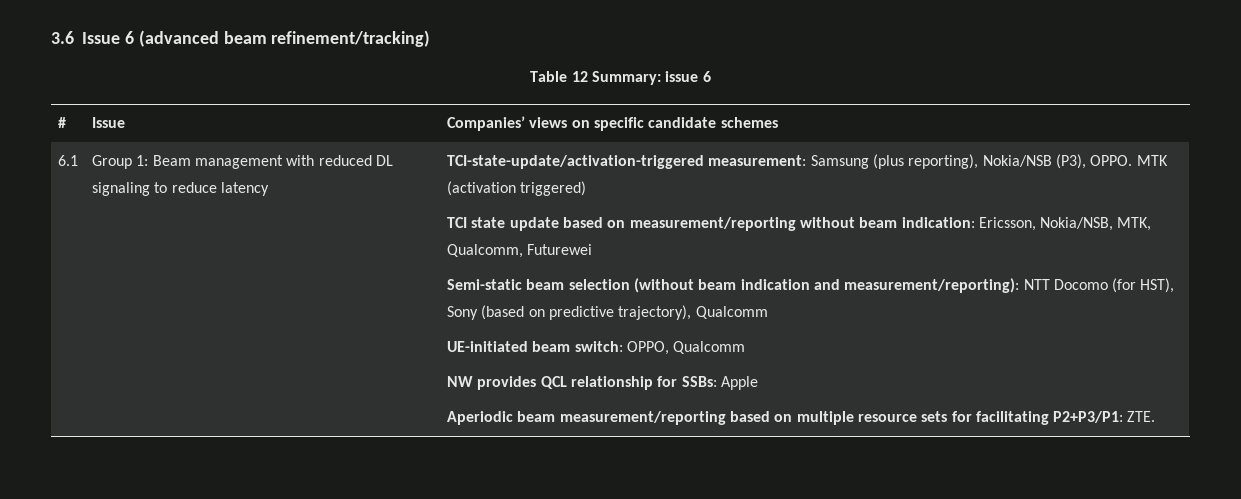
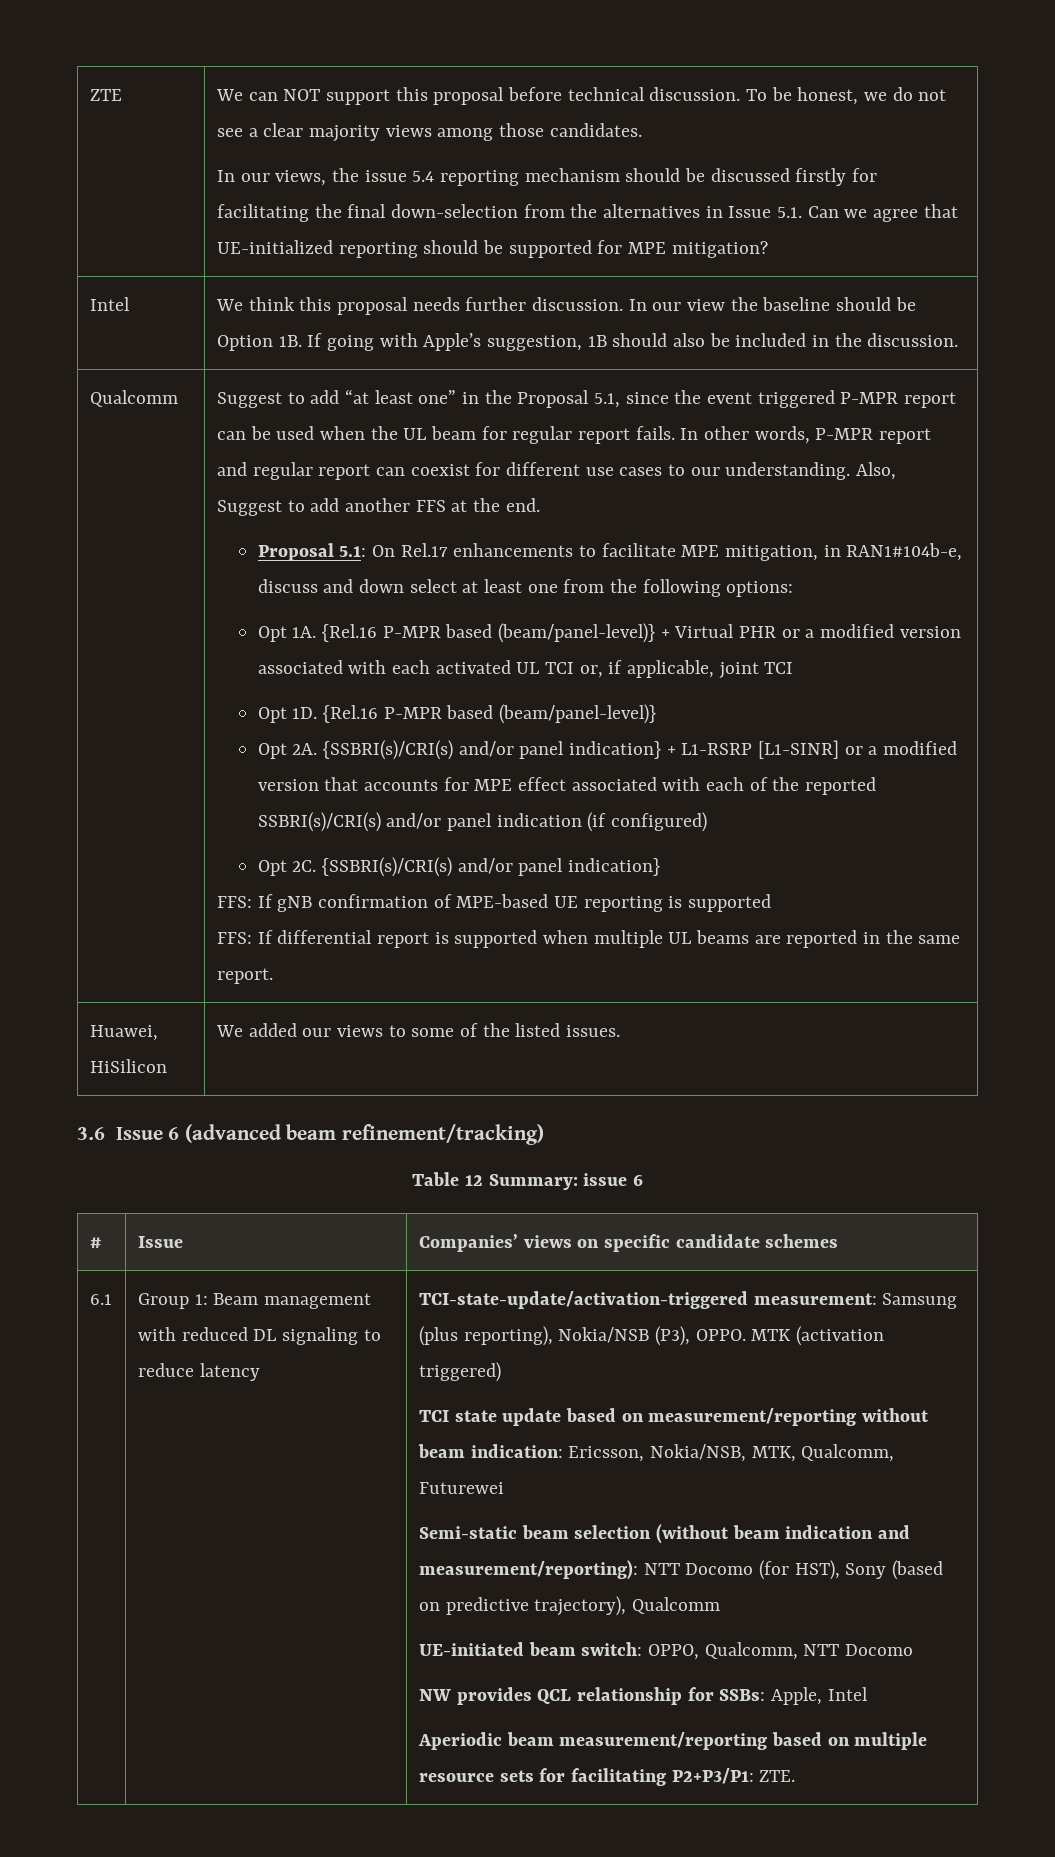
(51, 37) none -> [89,89,122,101] [215,87,947,105] [216,123,642,142] [216,168,877,186] [216,204,958,222] [216,240,768,258] [89,297,130,311] [215,297,916,315] [216,333,959,351] [89,390,178,407] [216,389,956,408] [216,426,931,444] [216,462,896,480] [216,498,540,516] [257,543,963,561] [257,579,794,597] [257,623,961,643] [257,660,794,679] [257,704,656,724] [257,740,957,760] [257,777,876,795] [257,812,707,832] [257,857,660,877] [216,894,771,912] [216,930,961,948] [216,968,273,984] [89,1025,158,1041] [89,1059,167,1073] [215,1023,620,1037] ZTE | We can NOT support this proposal before technical discussion. To be honest, we do not see a clear majority views among those candidates. // In our views, the issue 5.4 reporting mechanism should be discussed firstly for facilitating the final down-selection from the alternatives in Issue 5.1. Can we agree that UE-initialized reporting should be supported for MPE mitigation? // Intel | We think this proposal needs further discussion. In our view the baseline should be Option 1B. If going with Apple’s suggestion, 1B should also be included in the discussion. // Qualcomm | Suggest to add “at least one” in the Proposal 5.1, since the event triggered P-MPR report can be used when the UL beam for regular report fails. In other words, P-MPR report and regular report can coexist for different use cases to our understanding. Also, Suggest to add another FFS at the end. // Proposal 5.1: On Rel.17 enhancements to facilitate MPE mitigation, in RAN1#104b-e, discuss and down select at least one from the following options: // Opt 1A. {Rel.16 P-MPR based (beam/panel-level)} + Virtual PHR or a modified version associated with each activated UL TCI or, if applicable, joint TCI // Opt 1D. {Rel.16 P-MPR based (beam/panel-level)} // Opt 2A. {SSBRI(s)/CRI(s) and/or panel indication} + L1-RSRP [L1-SINR] or a modified version that accounts for MPE effect associated with each of the reported SSBRI(s)/CRI(s) and/or panel indication (if configured) // Opt 2C. {SSBRI(s)/CRI(s) and/or panel indication} // FFS: If gNB confirmation of MPE-based UE reporting is supported // FFS: If differential report is supported when multiple UL beams are reported in the same report. // Huawei, HiSilicon | We added our views to some of the listed issues. //
[673,341,746,354] Qualcomm -> [704,1642,913,1660] Qualcomm, NTT Docomo
[720,376,758,390] Apple -> [770,1687,868,1705] Apple, Intel

